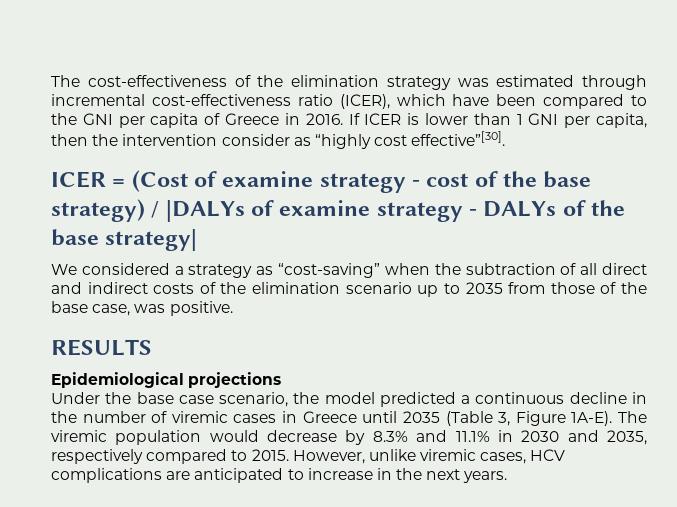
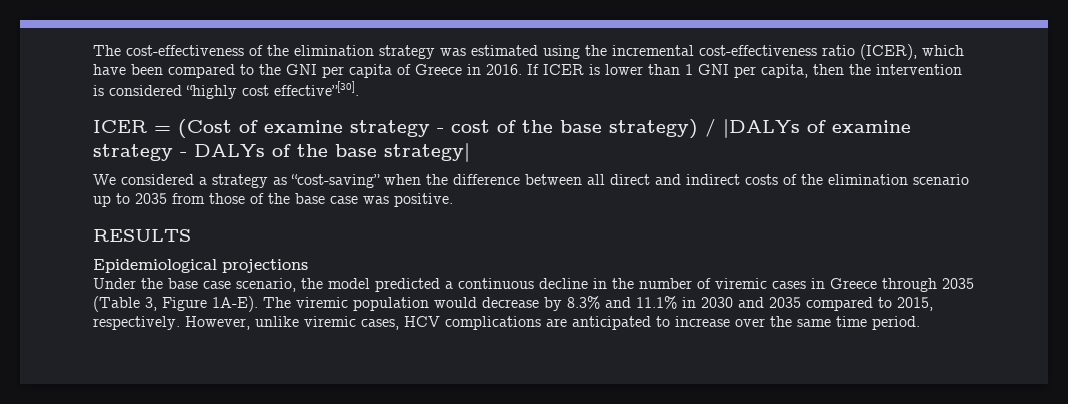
[582,75,647,90] through -> [543,45,607,59] using the
[221,134,311,146] consider as -> [93,85,182,96] is considered
[465,263,577,275] subtraction of -> [453,174,582,185] difference between
[92,304,131,316] case, -> [330,196,358,204] case
[362,411,398,423] until -> [882,278,937,292] through
[607,430,647,445] [51,449,289,464] 2035, respectively compared to 2015. -> [769,297,933,311] [93,316,180,330] 2035 compared to 2015, respectively.
[376,468,508,483] in the next years. -> [735,316,920,330] over the same time period.

